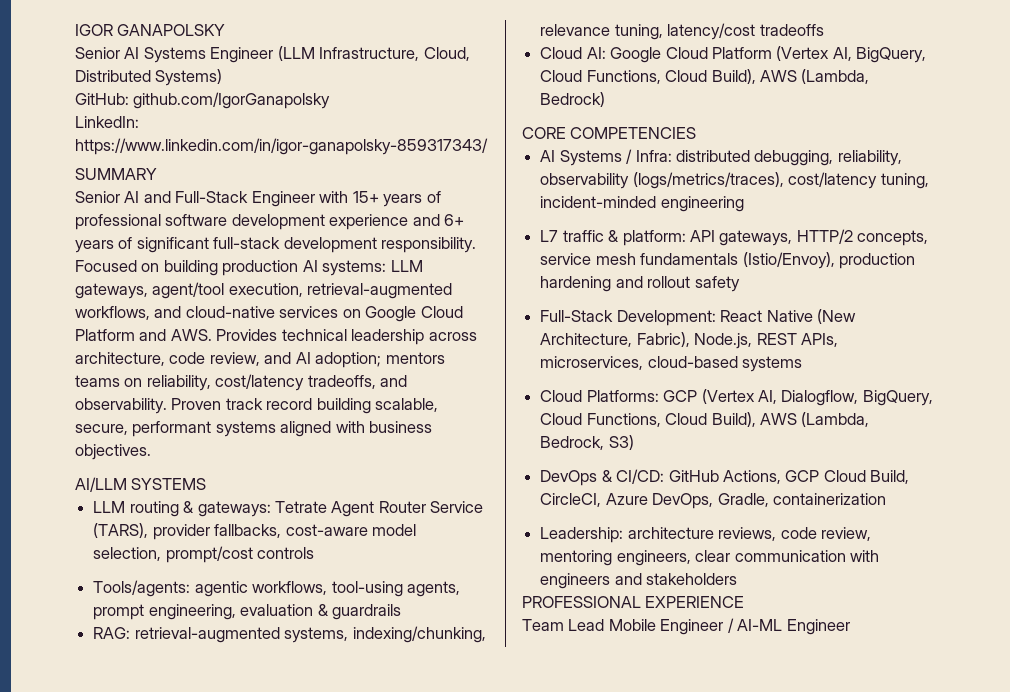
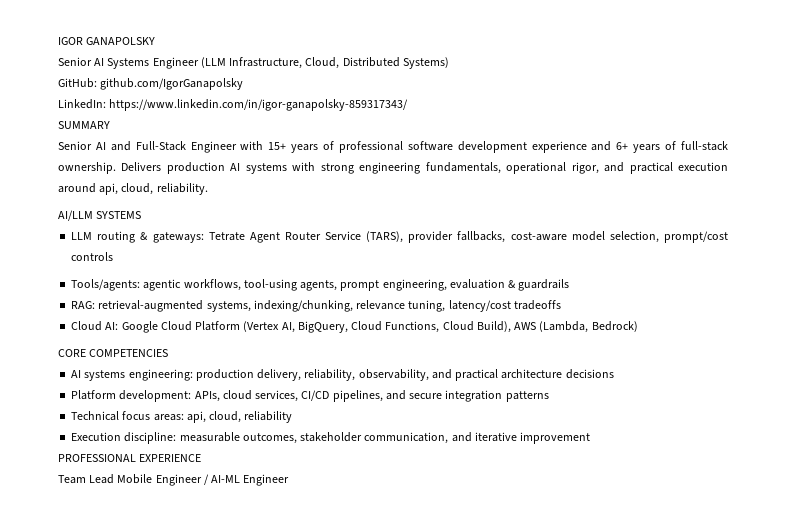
[136,237,477,253] [75,260,423,276] [75,282,453,299] [75,306,463,322] [75,329,477,345] [75,352,445,368] [75,374,408,391] [75,398,439,414] [75,421,433,437] [75,444,151,460] significant full-stack development responsibility. Focused on building production AI systems: LLM gateways, agent/tool execution, retrieval-augmented workflows, and cloud-native services on Google Cloud Platform and AWS. Provides technical leadership across architecture, code review, and AI adoption; mentors teams on reliability, cost/latency tradeoffs, and observability. Proven track record building scalable, secure, performant systems aligned with business objectives. -> [680,141,728,151] [58,162,728,174] [58,183,208,195] full-stack ownership. Delivers production AI systems with strong engineering fundamentals, operational rigor, and practical execution around api, cloud, reliability.
[559,149,902,166] [540,172,929,189] [540,196,744,212] [540,229,929,246] [540,252,915,269] [540,276,740,292] [540,309,856,326] [540,332,838,349] [540,356,803,372] [540,389,933,406] [540,412,870,427] [540,435,634,450] [540,469,910,486] [540,493,886,509] [540,527,871,543] [540,550,879,566] [540,573,738,589] Systems / Infra: distributed debugging, reliability, observability (logs/metrics/traces), cost/latency tuning, incident-minded engineering // L7 traffic & platform: API gateways, HTTP/2 concepts, service mesh fundamentals (Istio/Envoy), production hardening and rollout safety // Full-Stack Development: React Native (New Architecture, Fabric), Node.js, REST APIs, microservices, cloud-based systems // Cloud Platforms: GCP (Vertex AI, Dialogflow, BigQuery, Cloud Functions, Cloud Build), AWS (Lambda, Bedrock, S3) // DevOps & CI/CD: GitHub Actions, GCP Cloud Build, CircleCI, Azure DevOps, Gradle, containerization // Leadership: architecture reviews, code review, mentoring engineers, clear communication with engineers and stakeholders -> [84,369,614,381] [71,390,549,402] [71,411,293,423] [71,432,591,444] systems engineering: production delivery, reliability, observability, and practical architecture decisions // Platform development: APIs, cloud services, CI/CD pipelines, and secure integration patterns // Technical focus areas: api, cloud, reliability // Execution discipline: measurable outcomes, stakeholder communication, and iterative improvement

